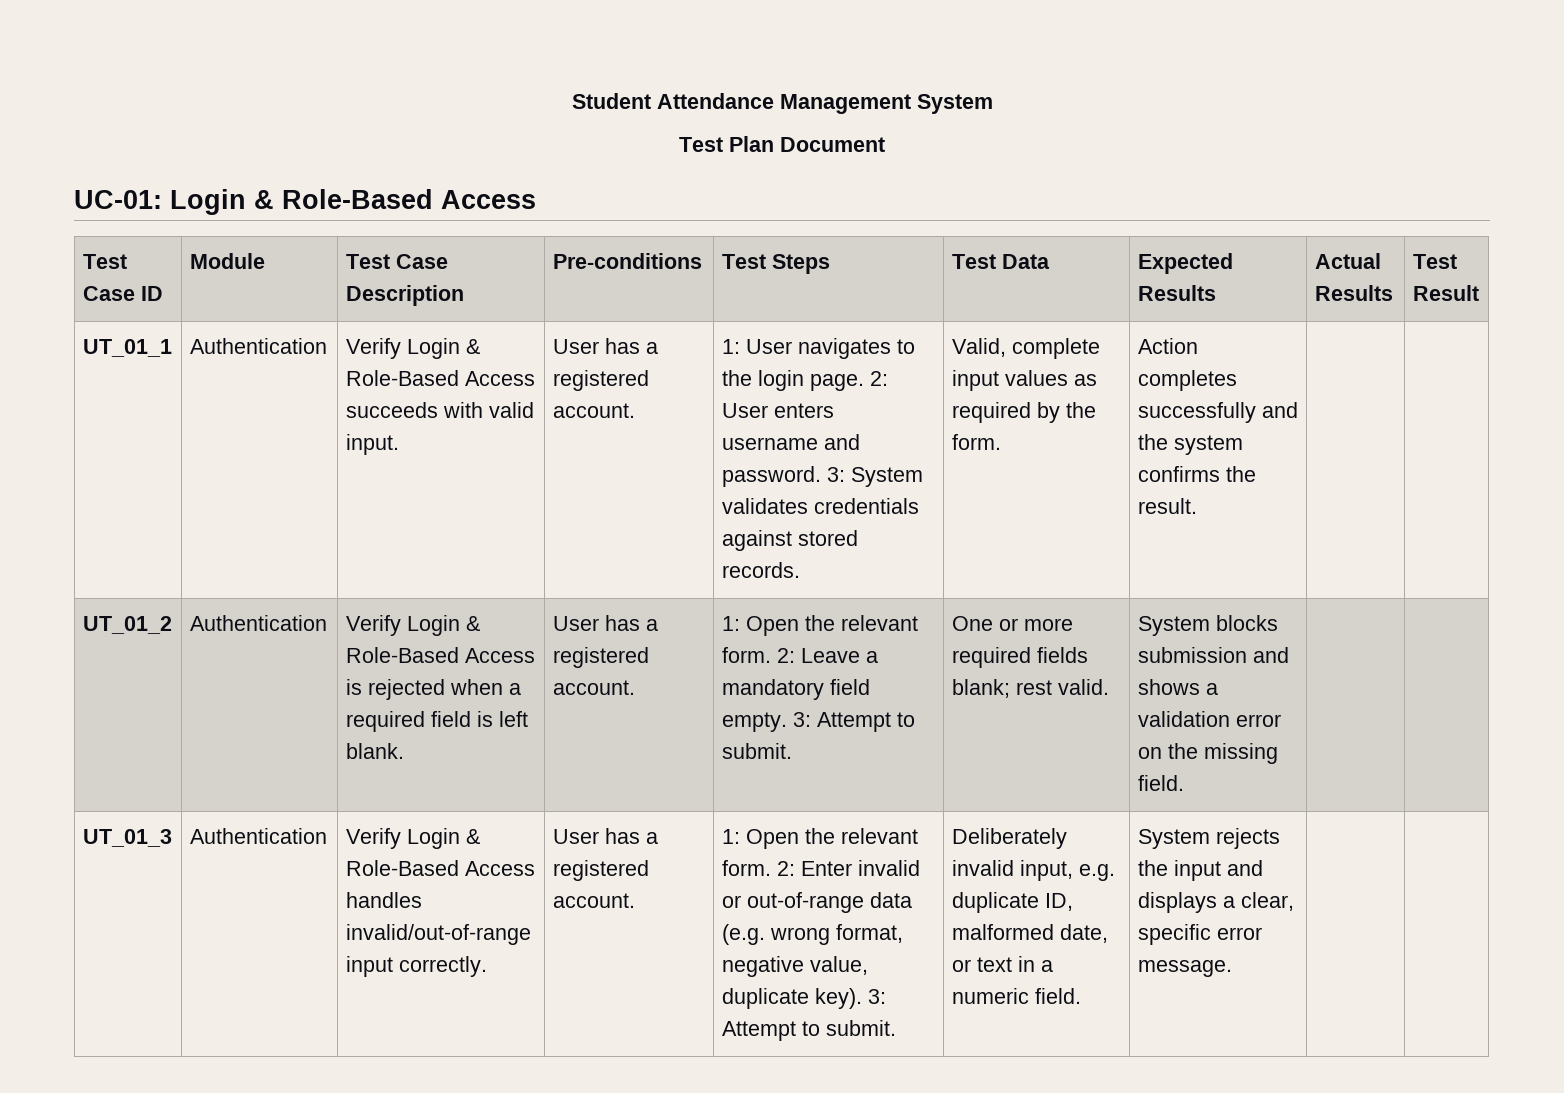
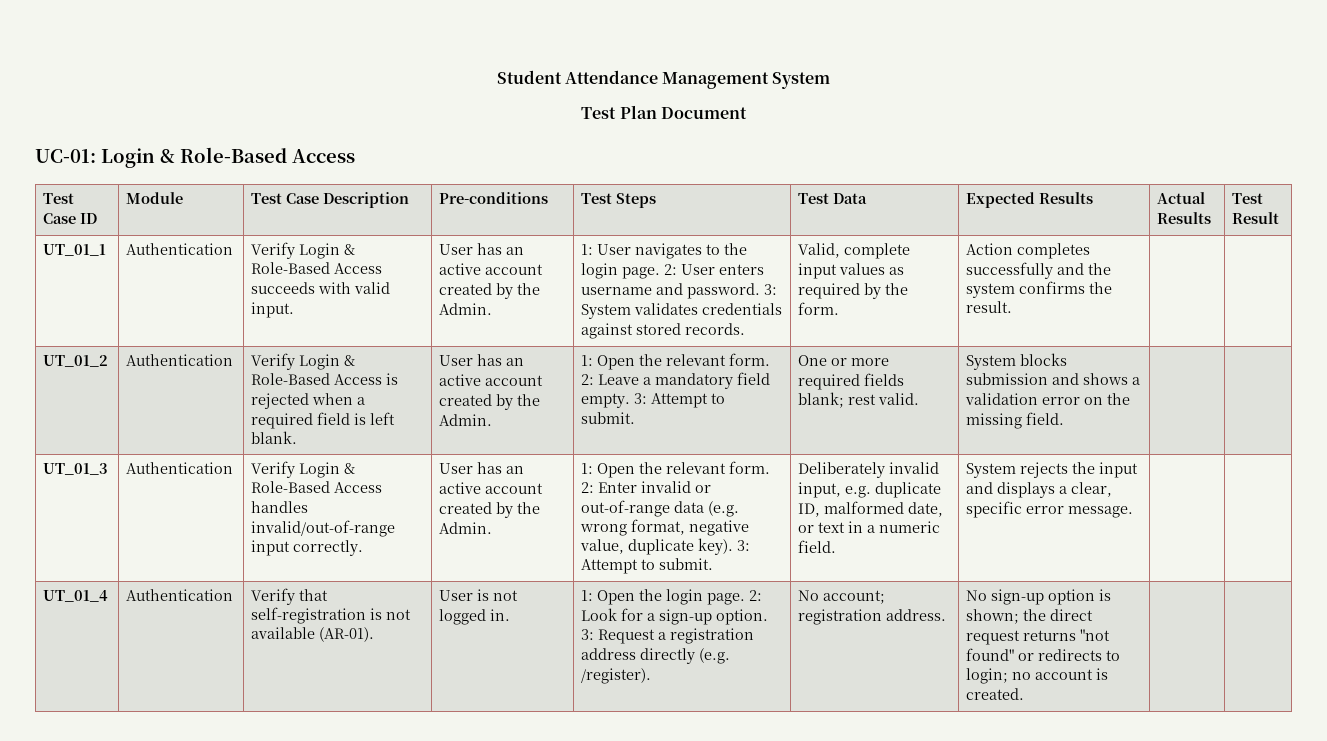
[645,342,658,354] [552,370,649,391] [552,403,635,418] a registered account. -> [506,247,525,255] [439,263,544,275] [439,283,541,299] [439,303,493,315] an active account created by the Admin.
[645,619,658,631] [552,647,649,668] [552,680,635,695] a registered account. -> [506,358,525,366] [439,374,544,386] [439,394,541,410] [439,414,493,426] an active account created by the Admin.
[645,832,658,844] [552,860,649,881] [552,893,635,908] a registered account. -> [506,466,525,474] [439,482,544,494] [439,502,541,518] [439,522,493,534] an active account created by the Admin.
(1232, 968) none -> [43,590,109,602] [126,589,234,601] [251,588,329,605] [251,607,412,624] [251,627,375,642] [439,589,519,601] [439,609,511,625] [581,589,763,605] [581,608,769,625] [581,628,755,644] [581,648,731,664] [581,668,652,684] [798,590,886,604] [798,609,947,625] [966,589,1112,605] [966,609,1094,624] [966,629,1111,645] [966,648,1121,661] [966,668,1109,684] [966,688,1025,700] // UT_01_4 | Authentication | Verify that self-registration is not available (AR-01). | User is not logged in. | 1: Open the login page. 2: Look for a sign-up option. 3: Request a registration address directly (e.g. /register). | No account; registration address. | No sign-up option is shown; the direct request returns "not found" or redirects to login; no account is created. | |

